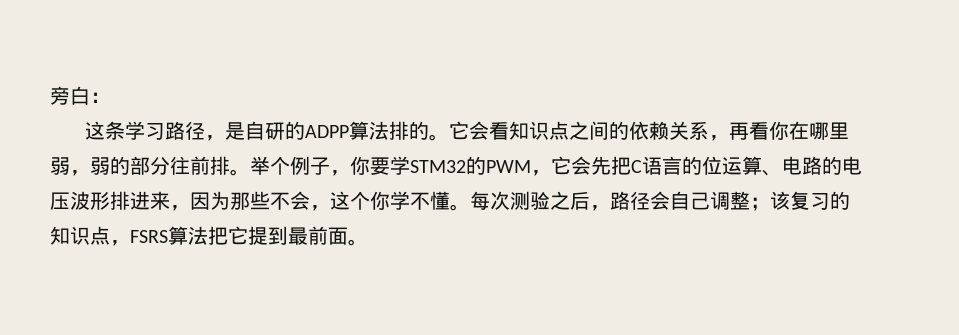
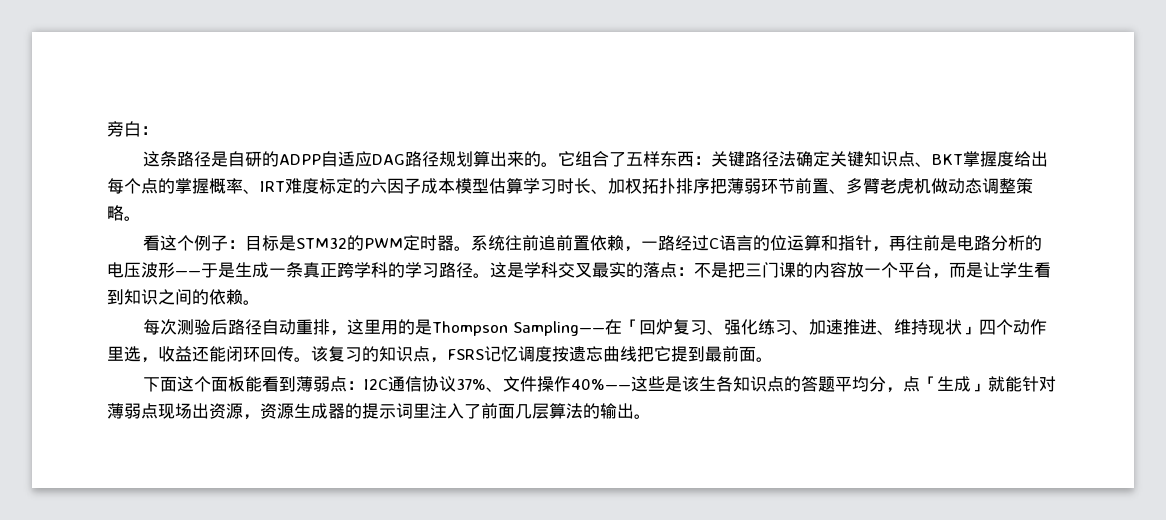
[125,121,226,141] 学习路径， -> [177,151,212,167] 路径
[349,121,850,141] [50,156,862,176] [50,191,470,211] 算法排的。它会看知识点之间的依赖关系，再看你在哪里弱，弱的部分往前排。举个例子，你要学STM32的PWM，它会先把C语言的位运算、电路的电压波形排进来，因为那些不会，这个你学不懂。 -> [321,151,1049,167] [107,178,1033,194] [107,205,141,221] [143,235,1043,252] [107,262,1051,279] [107,289,260,305] 自适应DAG路径规划算出来的。它组合了五样东西：关键路径法确定关键知识点、BKT掌握度给出每个点的掌握概率、IRT难度标定的六因子成本模型估算学习时长、加权拓扑排序把薄弱环节前置、多臂老虎机做动态调整策略。 // 看这个例子：目标是STM32的PWM定时器。系统往前追前置依赖，一路经过C语言的位运算和指针，再往前是电路分析的电压波形——于是生成一条真正跨学科的学习路径。这是学科交叉最实的落点：不是把三门课的内容放一个平台，而是让学生看到知识之间的依赖。 //
[550,191,770,211] 之后，路径会自己调整； -> [211,319,1048,336] [107,346,311,363] 后路径自动重排，这里用的是Thompson Sampling——在「回炉复习、强化练习、加速推进、维持现状」四个动作里选，收益还能闭环回传。
[168,226,208,245] 算法 -> [484,346,637,362] 记忆调度按遗忘曲线
(368, 242) none -> [143,376,1057,393] [107,403,651,420] // 下面这个面板能看到薄弱点：I2C通信协议37%、文件操作40%——这些是该生各知识点的答题平均分，点「生成」就能针对薄弱点现场出资源，资源生成器的提示词里注入了前面几层算法的输出。

